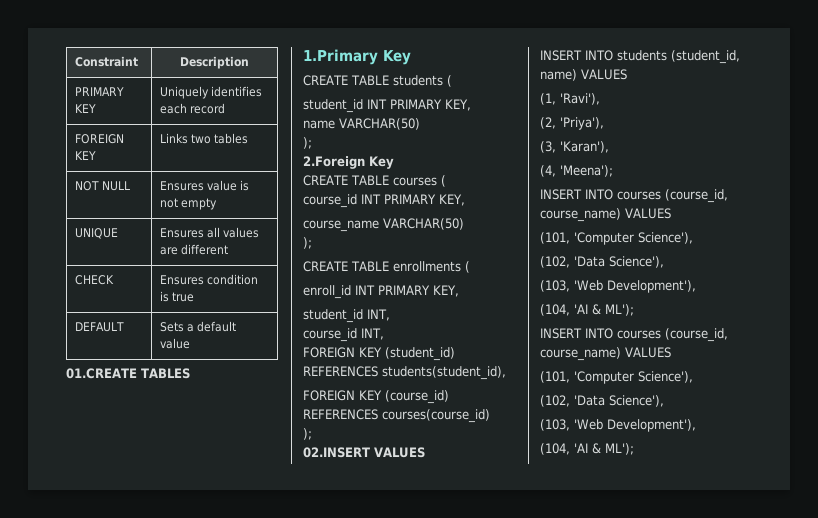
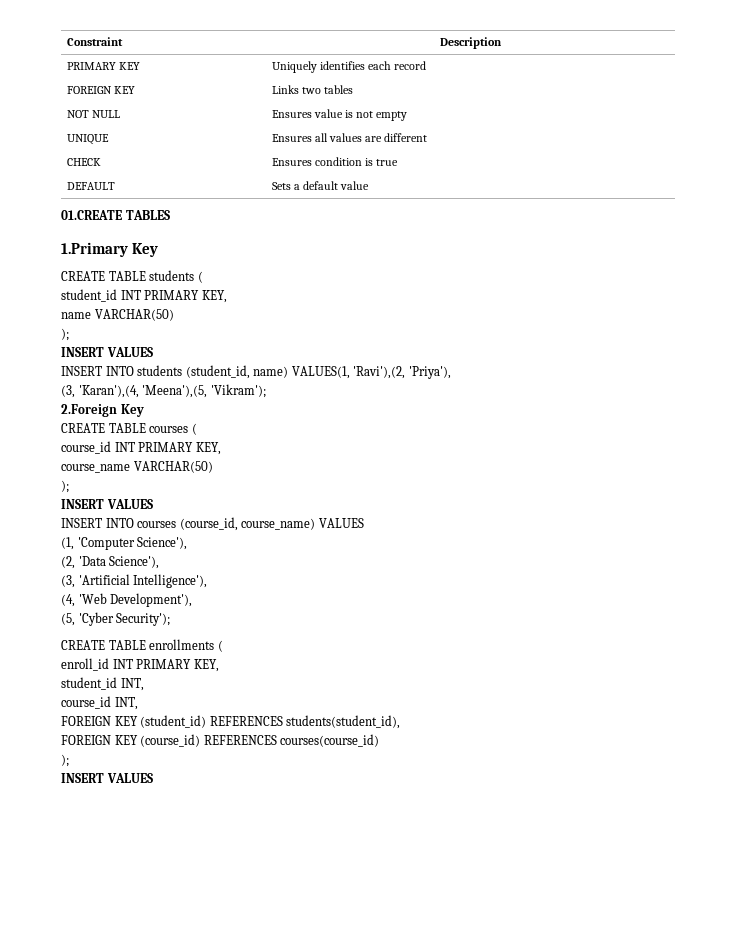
(312, 143) none -> [61,347,153,357] [61,365,451,379] [61,384,266,398] // INSERT VALUES // INSERT INTO students (student_id, name) VALUES(1, 'Ravi'),(2, 'Priya'), // (3, 'Karan'),(4, 'Meena'),(5, 'Vikram');
(312, 243) none -> [61,499,153,509] [61,517,364,531] [61,537,188,550] [61,556,160,569] [61,574,208,588] [61,593,193,607] [61,612,171,626] // INSERT VALUES // INSERT INTO courses (course_id, course_name) VALUES // (1, 'Computer Science'), // (2, 'Data Science'), // (3, 'Artificial Intelligence'), // (4, 'Web Development'), // (5, 'Cyber Security');
[303,447,425,458] [540,50,740,64] [540,69,627,81] [540,93,600,105] [540,117,604,130] [540,141,609,153] [540,165,613,177] [540,189,728,203] [540,208,671,222] [540,232,693,245] [540,256,664,268] [540,280,696,293] [540,304,634,316] [540,328,728,342] [540,347,671,361] [540,371,693,384] [540,395,664,407] [540,419,696,432] [540,443,634,455] 02.INSERT VALUES // INSERT INTO students (student_id, name) VALUES // (1, 'Ravi'), // (2, 'Priya'), // (3, 'Karan'), // (4, 'Meena'); // INSERT INTO courses (course_id, course_name) VALUES // (101, 'Computer Science'), // (102, 'Data Science'), // (103, 'Web Development'), // (104, 'AI & ML'); // INSERT INTO courses (course_id, course_name) VALUES // (101, 'Computer Science'), // (102, 'Data Science'), // (103, 'Web Development'), // (104, 'AI & ML'); -> [61,773,153,783] INSERT VALUES

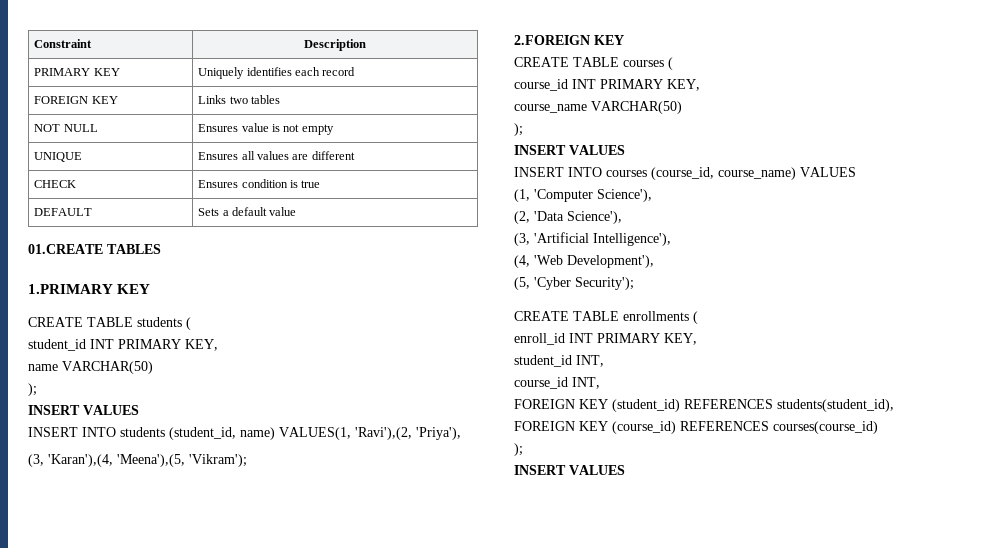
[61,242,158,257] 1.Primary Key -> [28,284,151,294] 1.PRIMARY KEY
[61,404,144,417] 2.Foreign Key -> [514,35,624,45] 2.FOREIGN KEY

